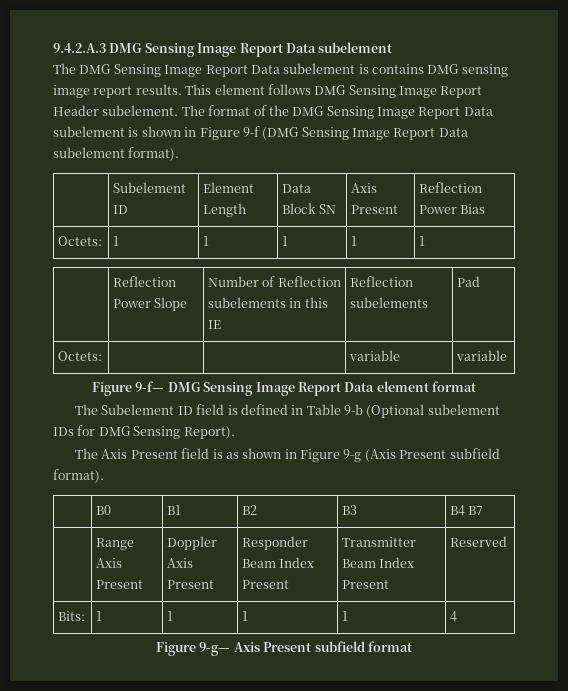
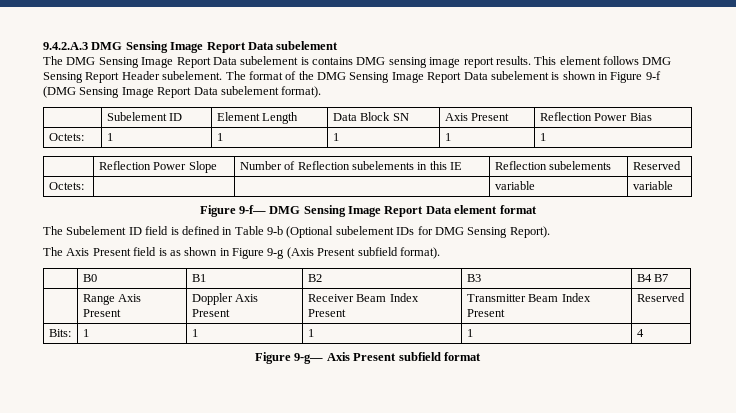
[399,86,437,98] Image -> (83, 77) none
[457,276,481,287] Pad -> [632,161,681,170] Reserved
[242,536,309,550] Responder -> [307,294,354,302] Receiver

